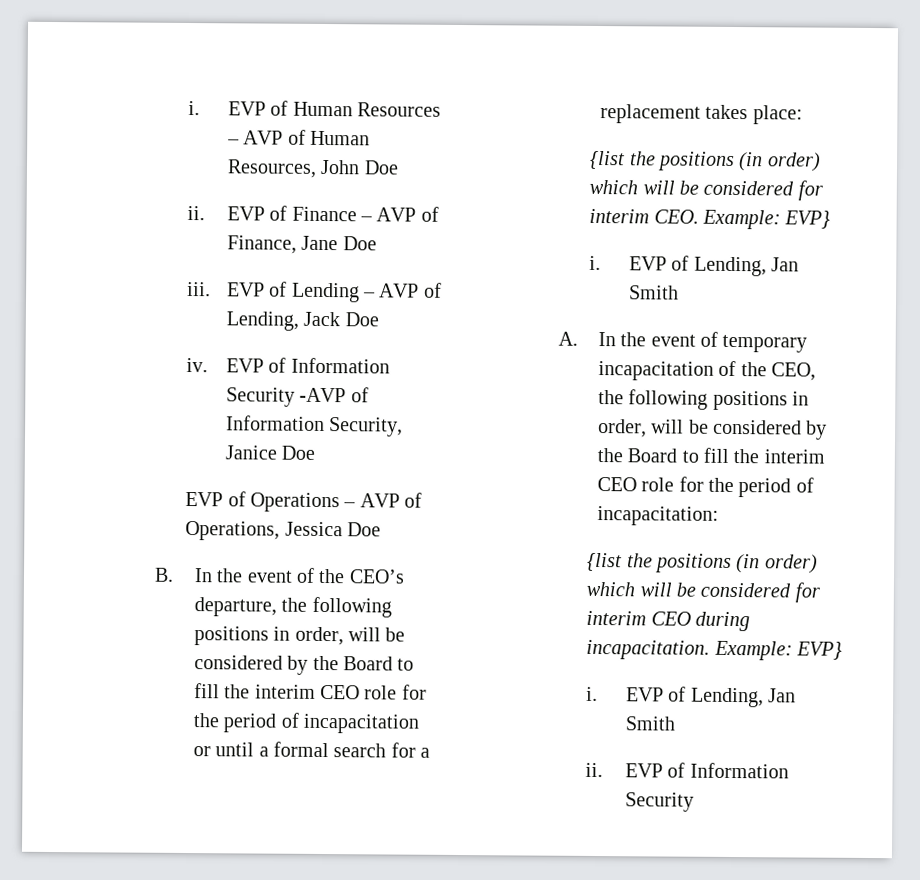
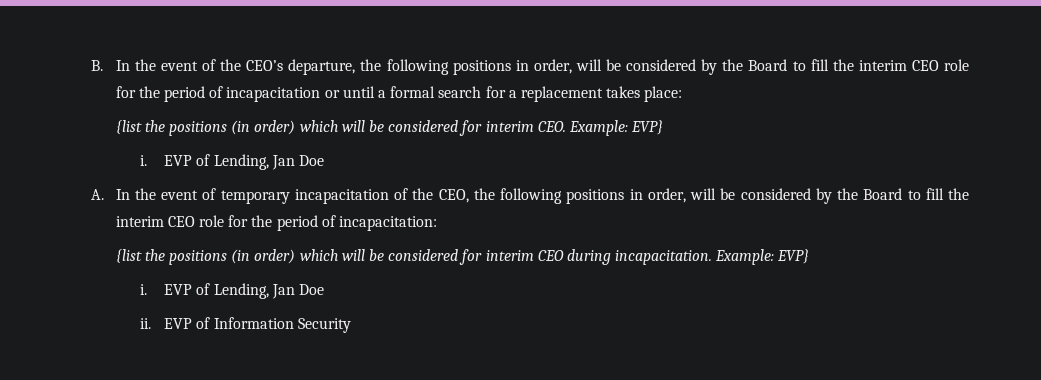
[188,100,441,117] [226,129,370,146] [226,159,399,178] [187,205,439,222] [226,235,377,254] [187,281,442,303] [225,311,379,331] [186,357,390,374] [225,387,369,407] [225,415,404,437] [224,445,316,460] [185,491,423,513] [185,520,381,541] i. EVP of Human Resources – AVP of Human Resources, John Doe // ii. EVP of Finance – AVP of Finance, Jane Doe // iii. EVP of Lending – AVP of Lending, Jack Doe // iv. EVP of Information Security -AVP of Information Security, Janice Doe // EVP of Operations – AVP of Operations, Jessica Doe // -> (91, 65) none
[628,285,679,300] Smith -> [298,155,324,166] Doe
[624,716,675,731] Smith -> [298,284,324,295] Doe

